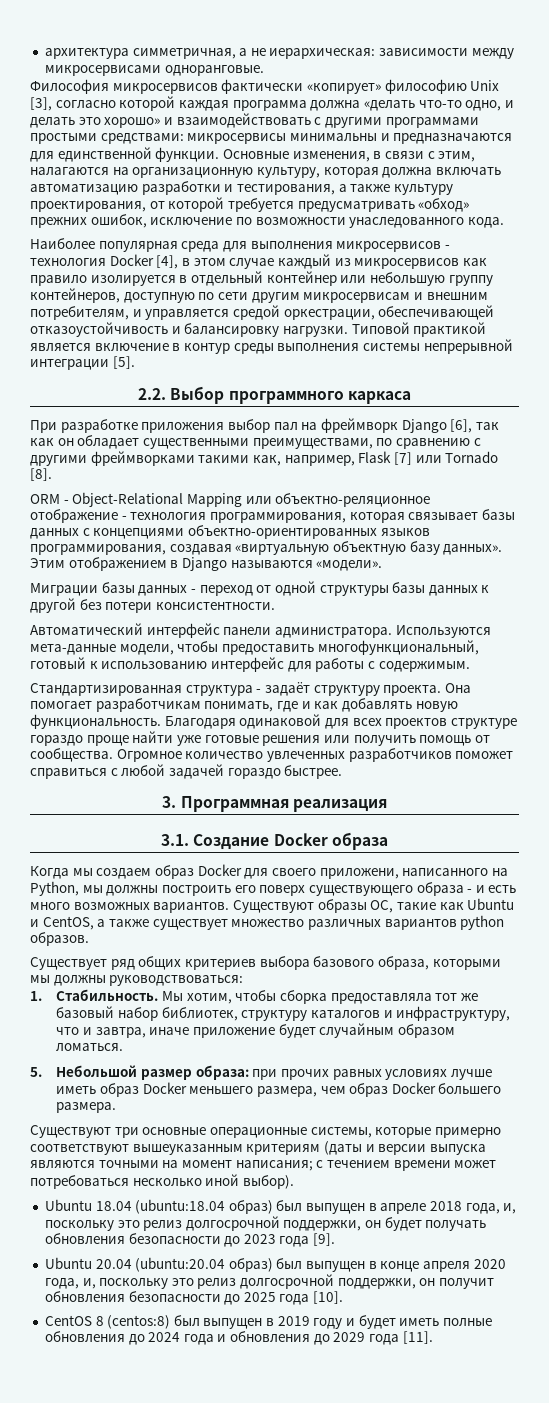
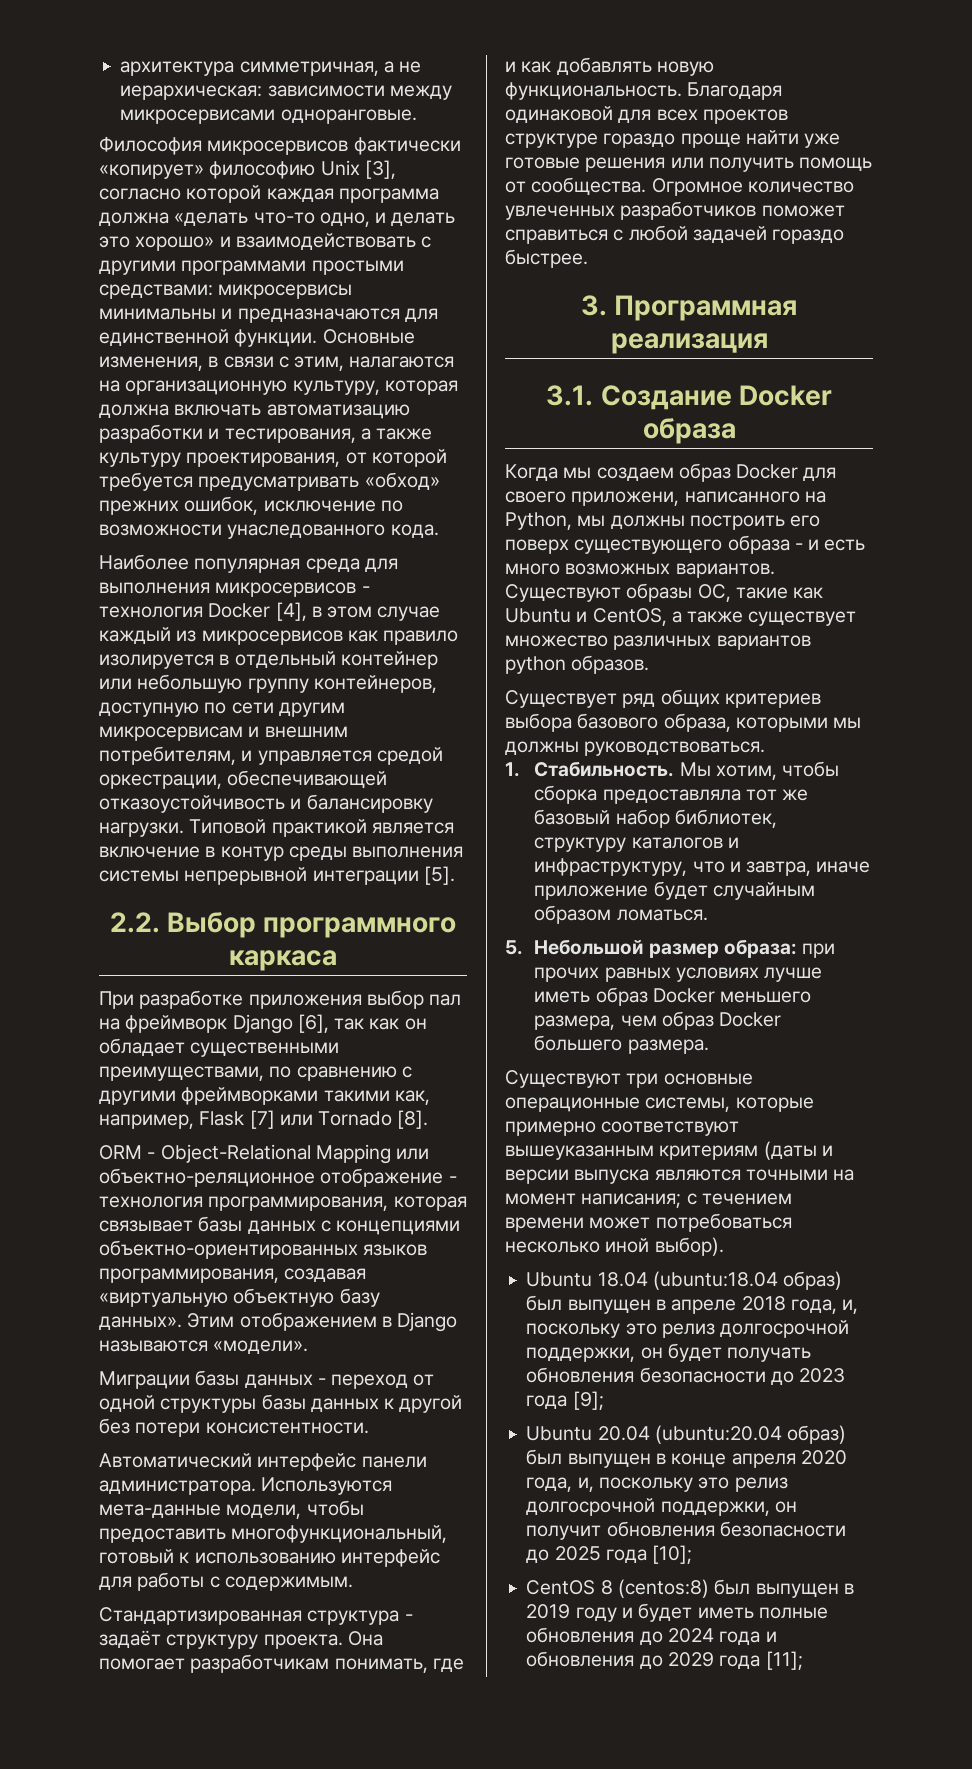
[109,975,244,986] руководствоваться: -> [584,741,766,756] руководствоваться.
[313,1233,336,1246] [9]. -> [572,1391,604,1410] [9];
[313,1291,344,1304] [10]. -> [652,1545,693,1564] [10];
[402,1331,433,1344] [11]. -> [765,1651,803,1670] [11];

